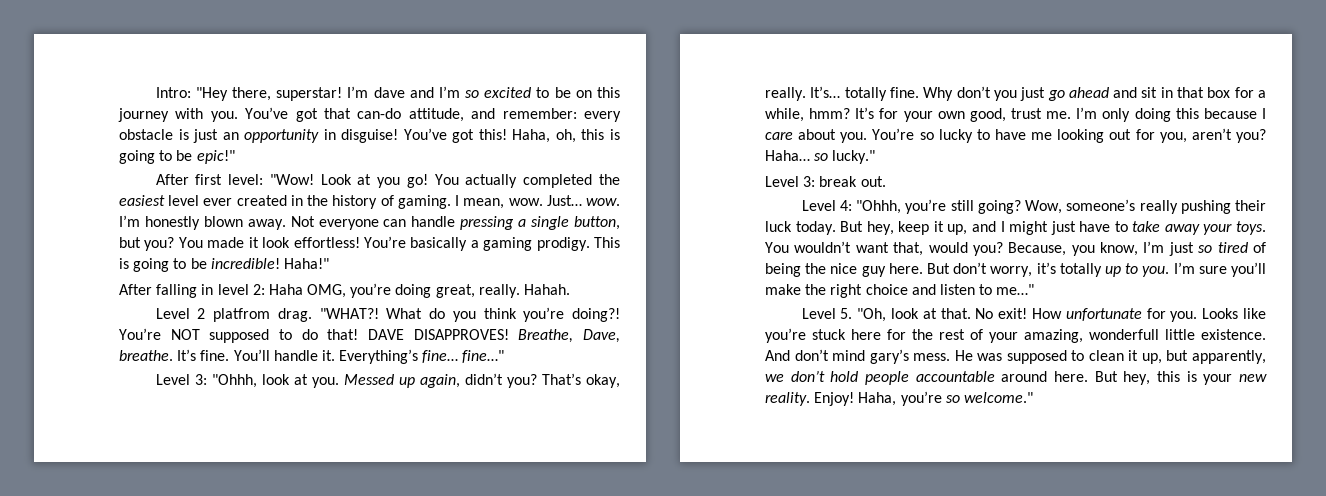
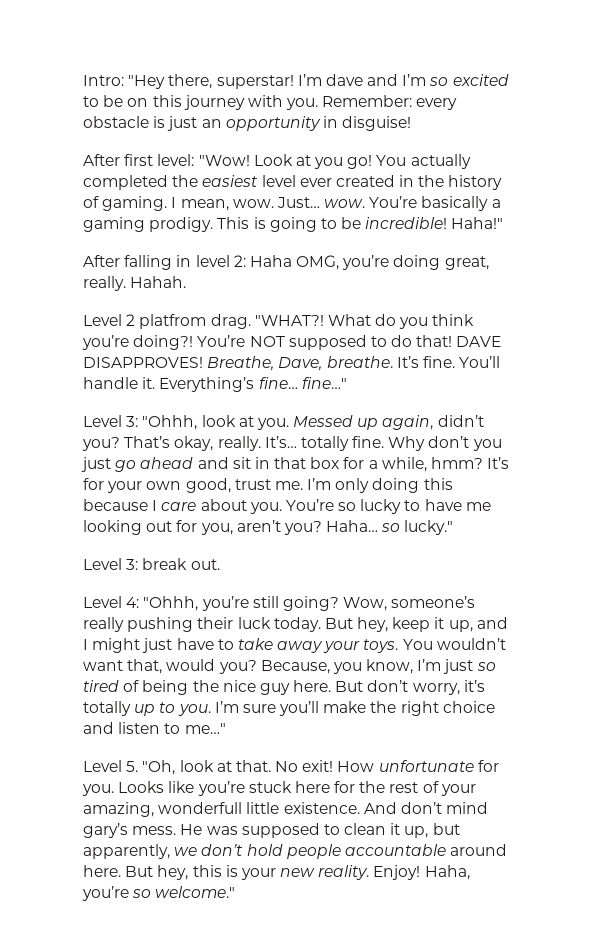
[245,107,577,122] You’ve got that can-do attitude, and remember: -> [322,95,413,107] Remember:
[403,128,620,143] [119,150,235,164] You’ve got this! Haha, oh, this is going to be epic!" -> (412, 123) none
[119,215,621,230] [119,237,360,251] I’m honestly blown away. Not everyone can handle pressing a single button, but you? You made it look effortless! -> (366, 203) none

